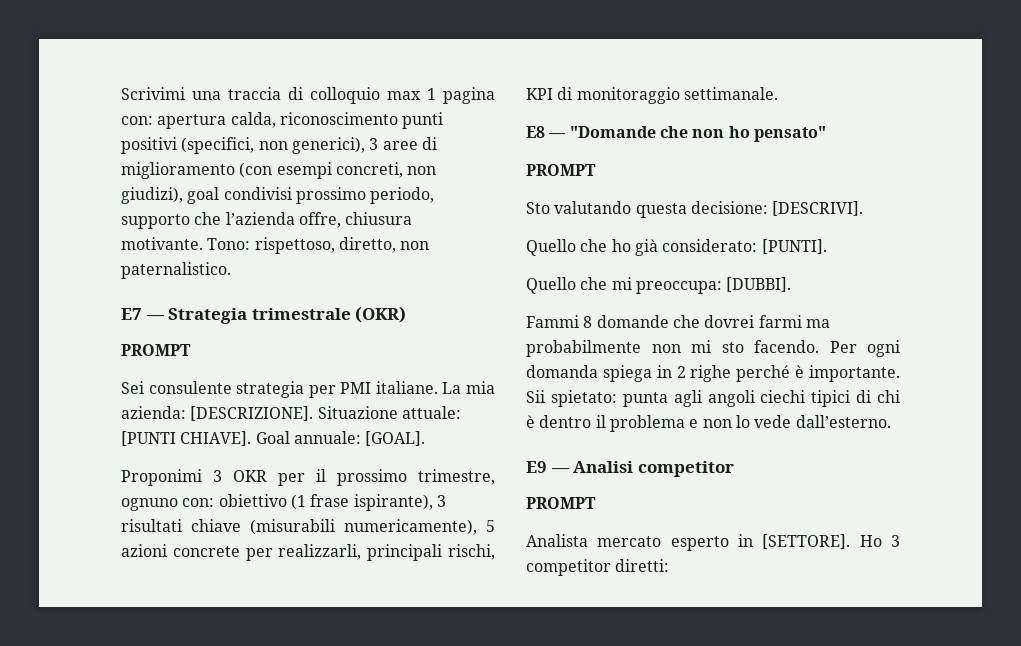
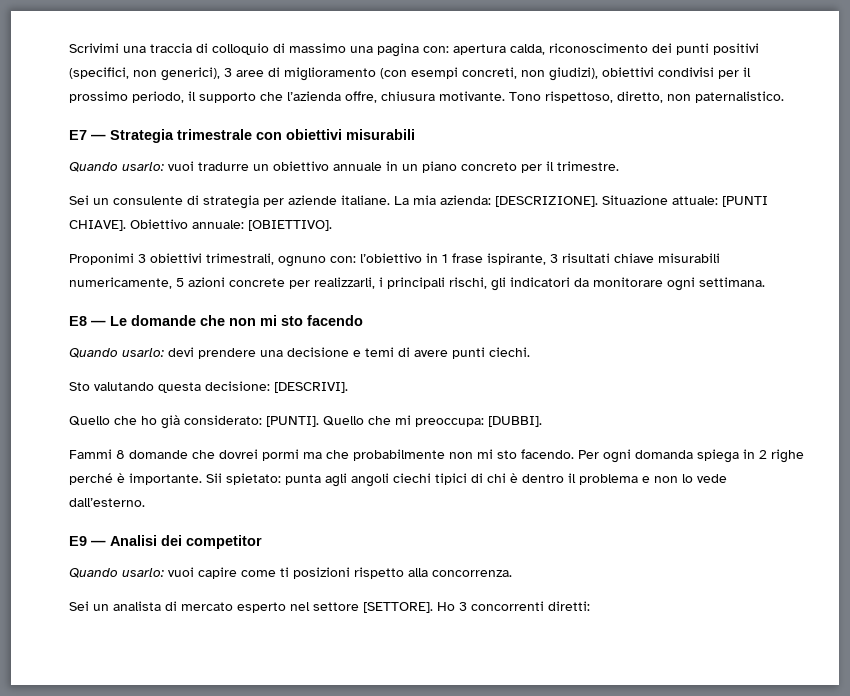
[387,88,436,100] max 1 -> [273,43,373,53] di massimo una
(398, 118) none -> [652,43,672,53] dei
[187,187,292,204] goal condivisi -> [602,67,751,79] obiettivi condivisi per il
(435, 195) none -> [188,91,196,101] il
[207,238,251,250] Tono: -> [509,92,541,101] Tono
[355,306,407,323] [121,344,191,356] [121,381,232,394] (OKR) // PROMPT // Sei consulente -> [256,129,415,140] [69,161,619,173] [69,195,199,205] con obiettivi misurabili // Quando usarlo: vuoi tradurre un obiettivo annuale in un piano concreto per il trimestre. // Sei un consulente di
[340,382,372,394] PMI -> [288,195,337,205] aziende
[255,431,426,446] Goal annuale: [GOAL]. -> [130,219,332,231] Obiettivo annuale: [OBIETTIVO].
[233,469,495,486] [121,494,433,511] OKR per il prossimo trimestre, ognuno con: obiettivo (1 frase ispirante), -> [150,253,546,267] obiettivi trimestrali, ognuno con: l’obiettivo in 1 frase ispirante,
[250,519,477,535] (misurabili numericamente), -> [658,253,720,263] [69,277,172,289] misurabili numericamente,
(362, 552) none -> [379,277,383,287] i
[526,87,778,104] [526,126,826,142] [526,164,596,176] KPI di monitoraggio settimanale. // E8 — "Domande che non ho pensato" // PROMPT -> [491,277,765,291] [69,315,363,326] [69,347,530,359] gli indicatori da monitorare ogni settimana. // E8 — Le domande che non mi sto facendo // Quando usarlo: devi prendere una decisione e temi di avere punti ciechi.
(827, 246) // -> (319, 421) none
[758,315,830,328] farmi ma -> [262,449,349,461] pormi ma che
(634, 467) none -> [161,535,182,546] dei
[526,497,596,509] [526,534,753,551] PROMPT // Analista mercato esperto in -> [69,567,512,579] [69,601,359,613] Quando usarlo: vuoi capire come ti posizioni rispetto alla concorrenza. // Sei un analista di mercato esperto nel settore
[526,559,611,576] competitor -> [471,601,544,611] concorrenti

